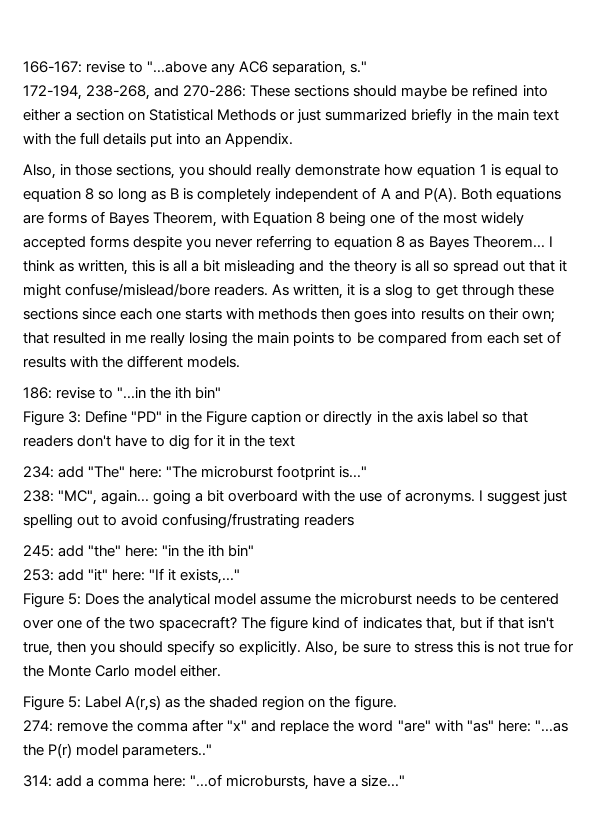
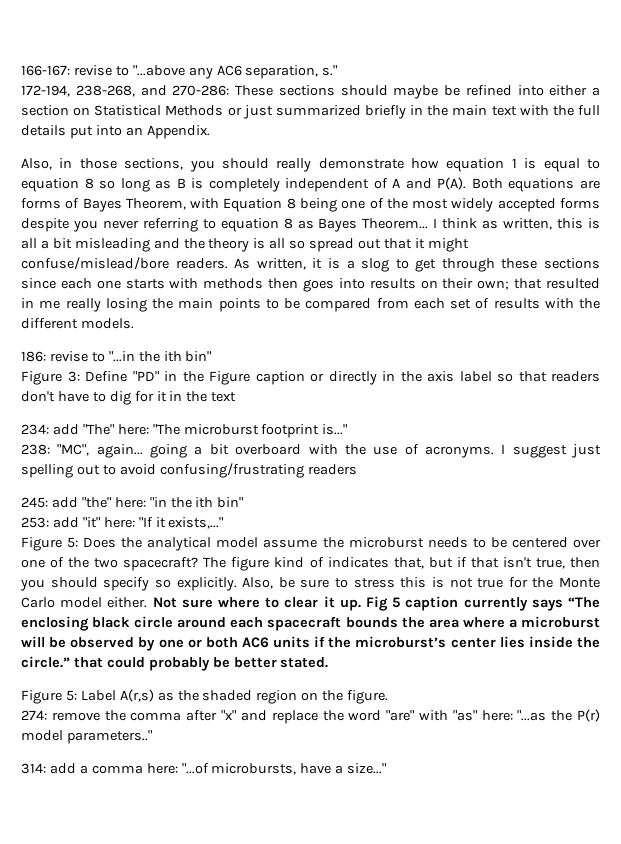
(222, 671) none -> [152,596,600,611] [21,616,600,631] [21,636,600,651] [21,656,329,671] Not sure where to clear it up. Fig 5 caption currently says “The enclosing black circle around each spacecraft bounds the area where a microburst will be observed by one or both AC6 units if the microburst’s center lies inside the circle.” that could probably be better stated.

